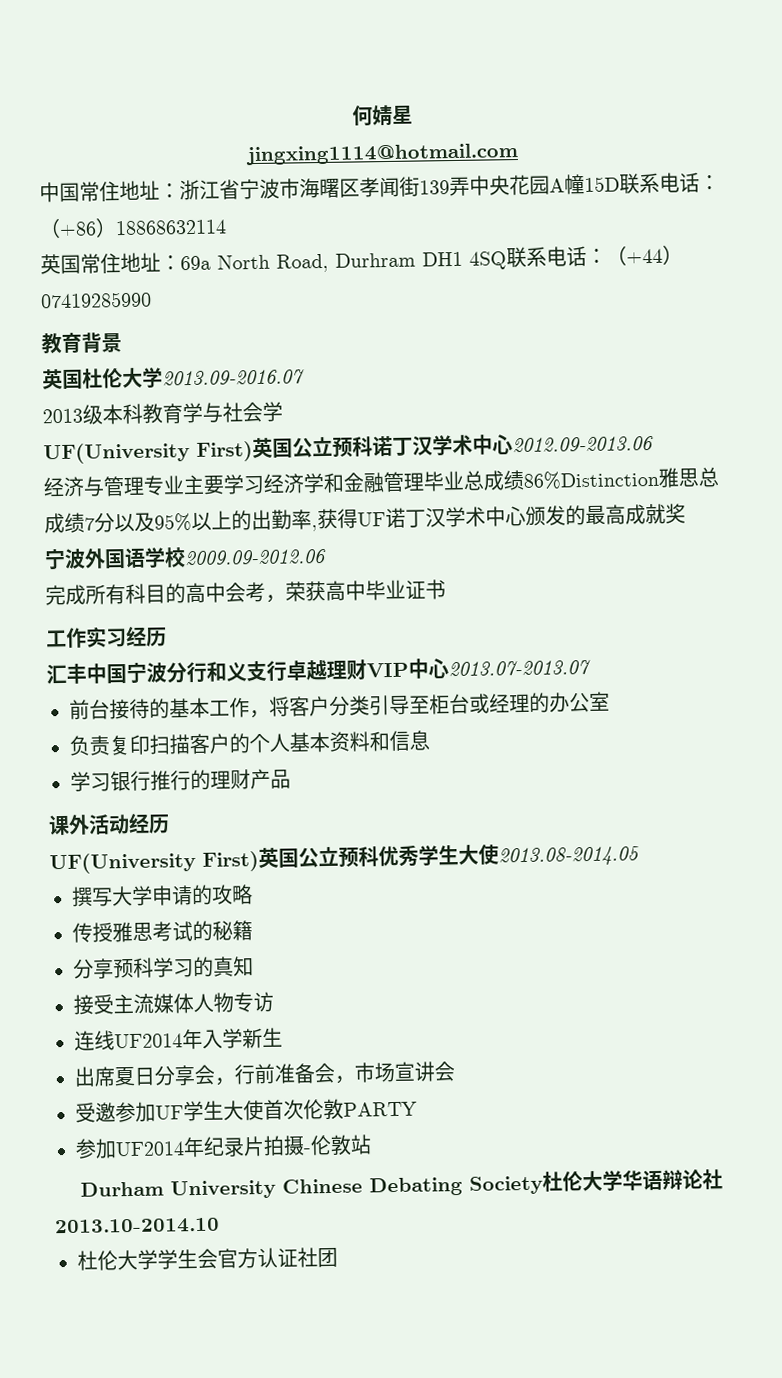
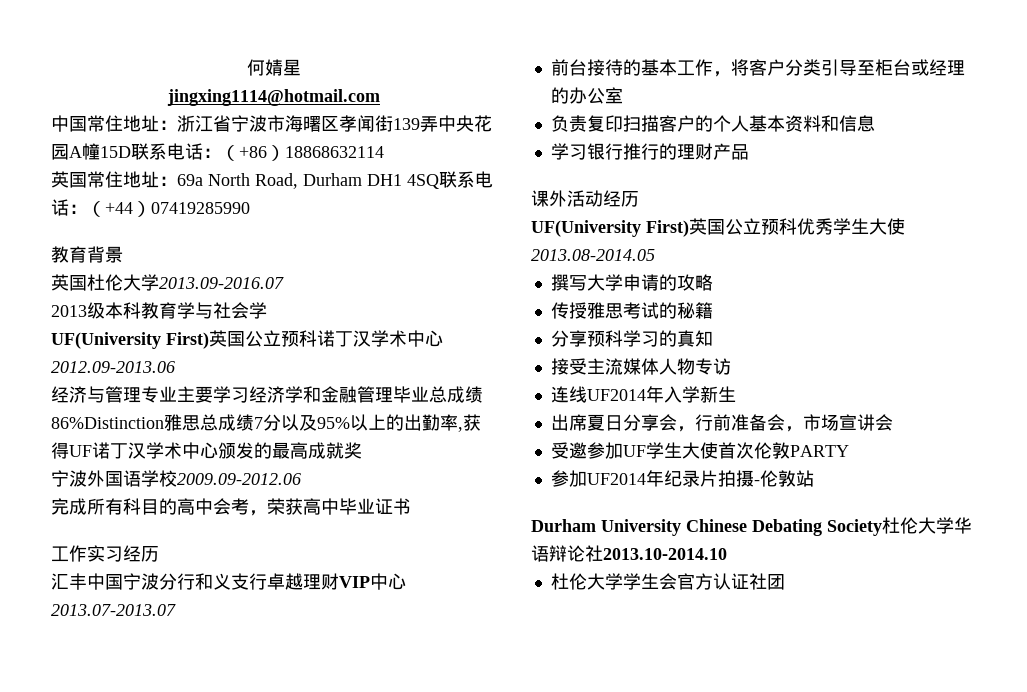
[335,252,416,268] Durhram -> [303,173,362,186] Durham

